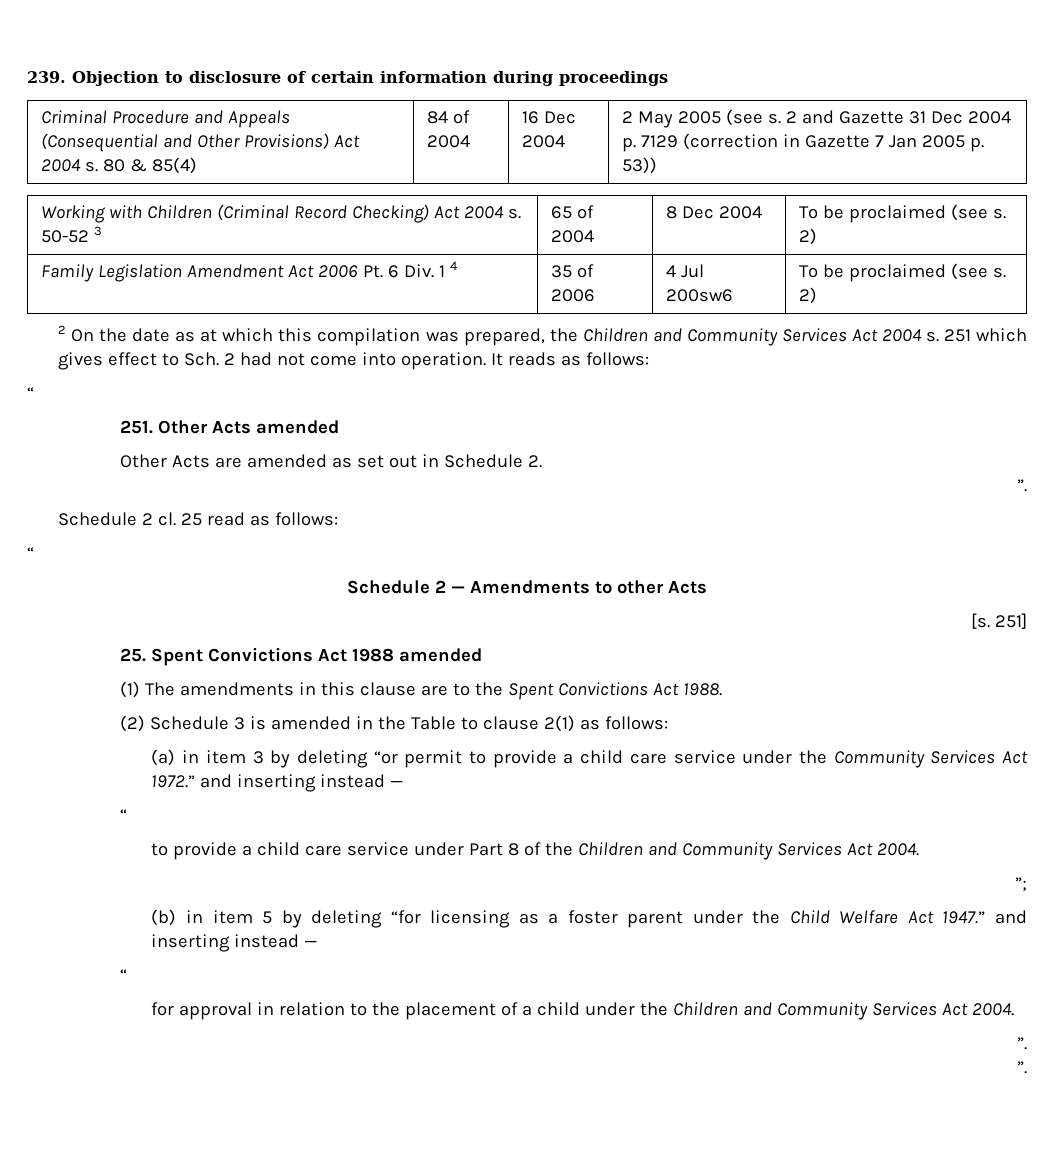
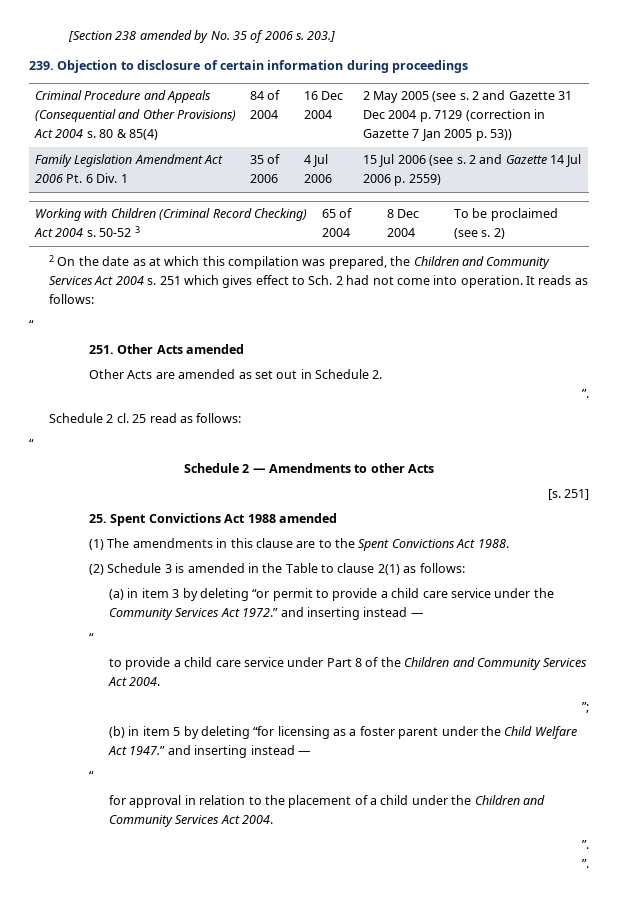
(27, 77) none -> [68,30,336,43] [Section 238 amended by No. 35 of 2006 s. 203.] //
(657, 165) none -> [35,154,224,167] [35,173,128,183] [250,154,281,164] [250,174,279,183] [304,154,329,167] [304,174,333,183] [363,154,582,167] [363,174,441,186] // Family Legislation Amendment Act 2006 Pt. 6 Div. 1 | 35 of 2006 | 4 Jul 2006 | 15 Jul 2006 (see s. 2 and Gazette 14 Jul 2006 p. 2559)
[40,261,457,282] [550,264,594,278] [550,289,595,302] [665,264,704,278] [665,289,733,302] [798,263,1006,282] [798,287,817,304] // Family Legislation Amendment Act 2006 Pt. 6 Div. 1 4 | 35 of 2006 | 4 Jul 200sw6 | To be proclaimed (see s. 2) -> (505, 233) none

